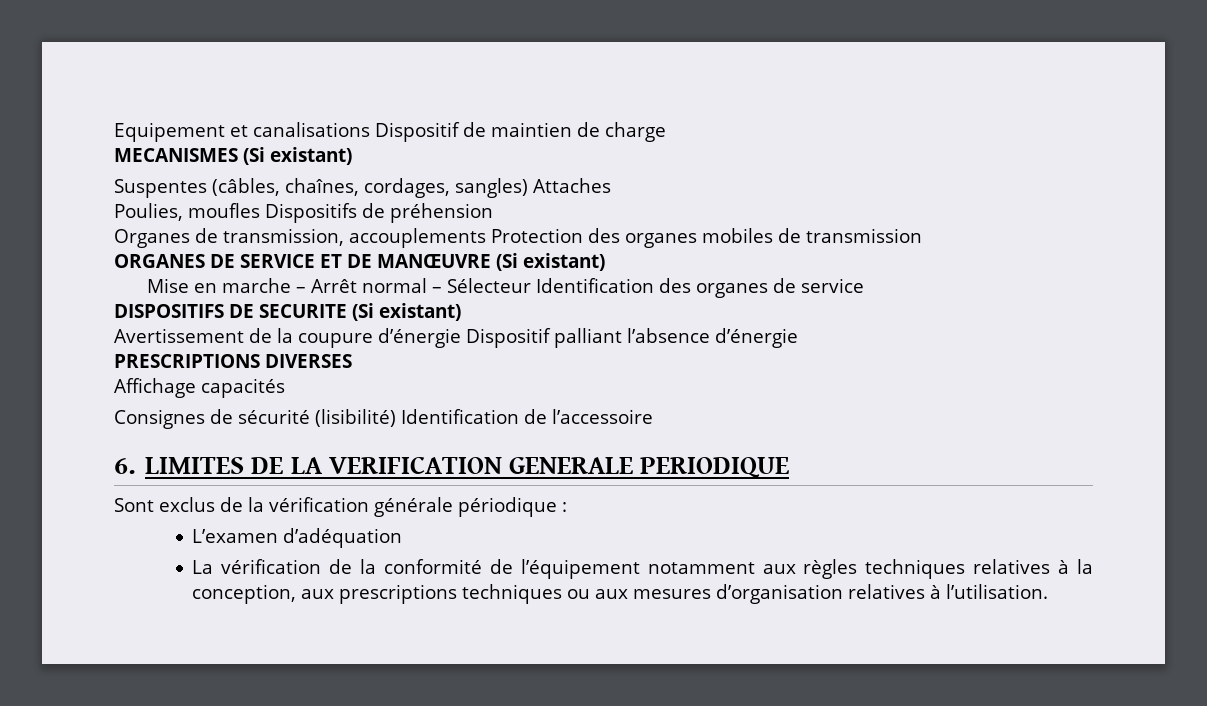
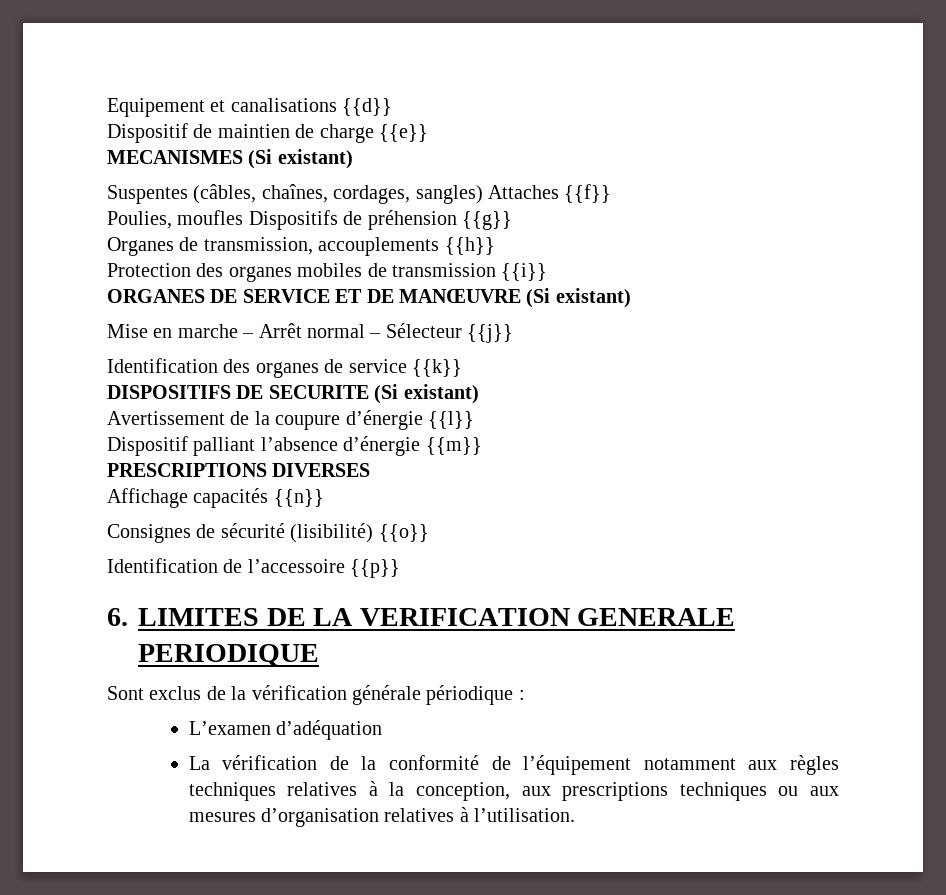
(370, 129) none -> [342,98,393,116] {{d}} //
(666, 132) none -> [379,124,428,142] {{e}}
(611, 185) none -> [564,184,612,203] {{f}}
(493, 213) none -> [462,211,512,230] {{g}}
(486, 238) none -> [444,237,495,255] {{h}} //
(922, 235) none -> [501,263,548,281] {{i}}
(532, 285) none -> [467,324,514,343] {{j}} //
(865, 285) none -> [412,359,462,377] {{k}}
(461, 338) none -> [428,411,474,429] {{l}} //
(798, 338) none -> [425,437,482,455] {{m}}
(285, 388) none -> [273,489,324,507] {{n}}
(396, 418) none -> [378,524,429,542] {{o}} //
(653, 416) none -> [350,559,401,578] {{p}}

